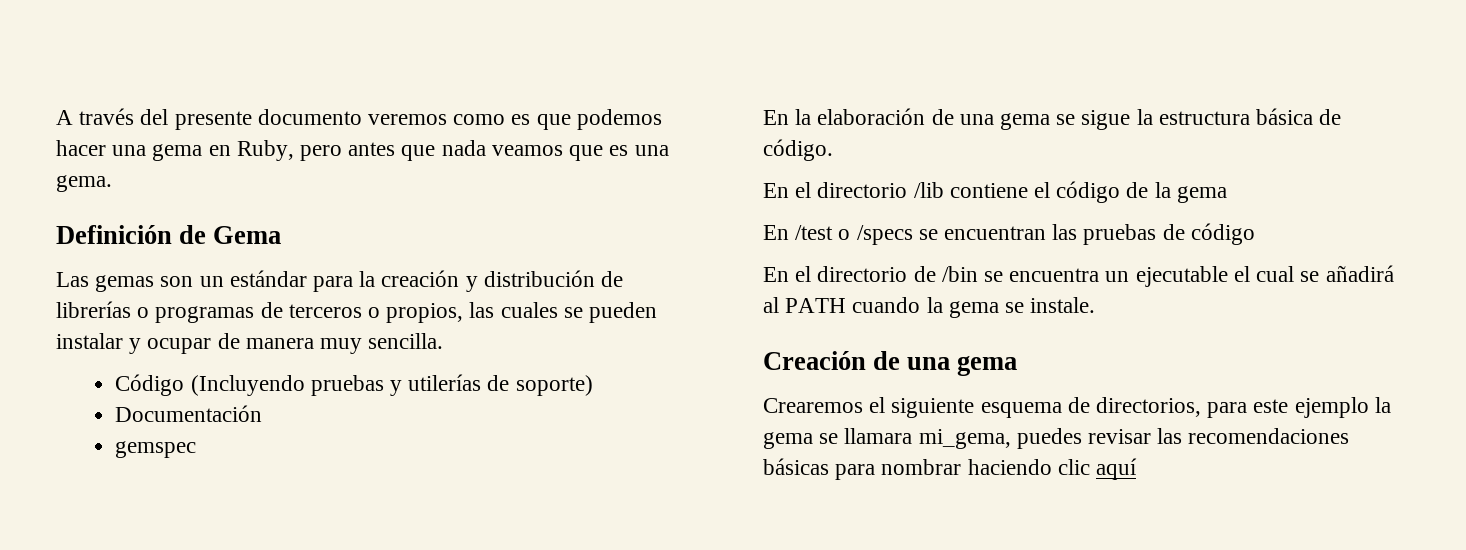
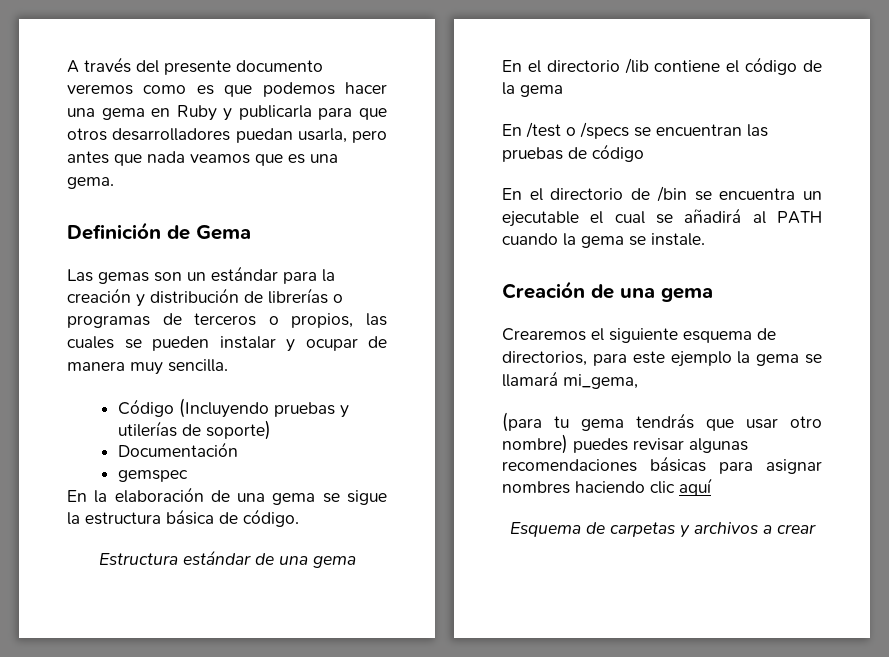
[236,140,294,161] Ruby, -> [176,105,387,121] [67,128,347,143] Ruby y publicarla para que otros desarrolladores puedan usarla,
(833, 150) none -> [98,550,356,568] // Estructura estándar de una gema
[844,428,913,444] llamara -> [502,371,558,387] llamará
(1011, 439) none -> [502,412,822,432] [502,434,568,454] // (para tu gema tendrás que usar otro nombre)
[1157,428,1183,444] las -> [689,438,748,453] algunas
[881,459,962,475] nombrar -> [766,459,822,474] [502,481,570,494] asignar nombres
(1138, 469) none -> [509,522,816,538] // Esquema de carpetas y archivos a crear

